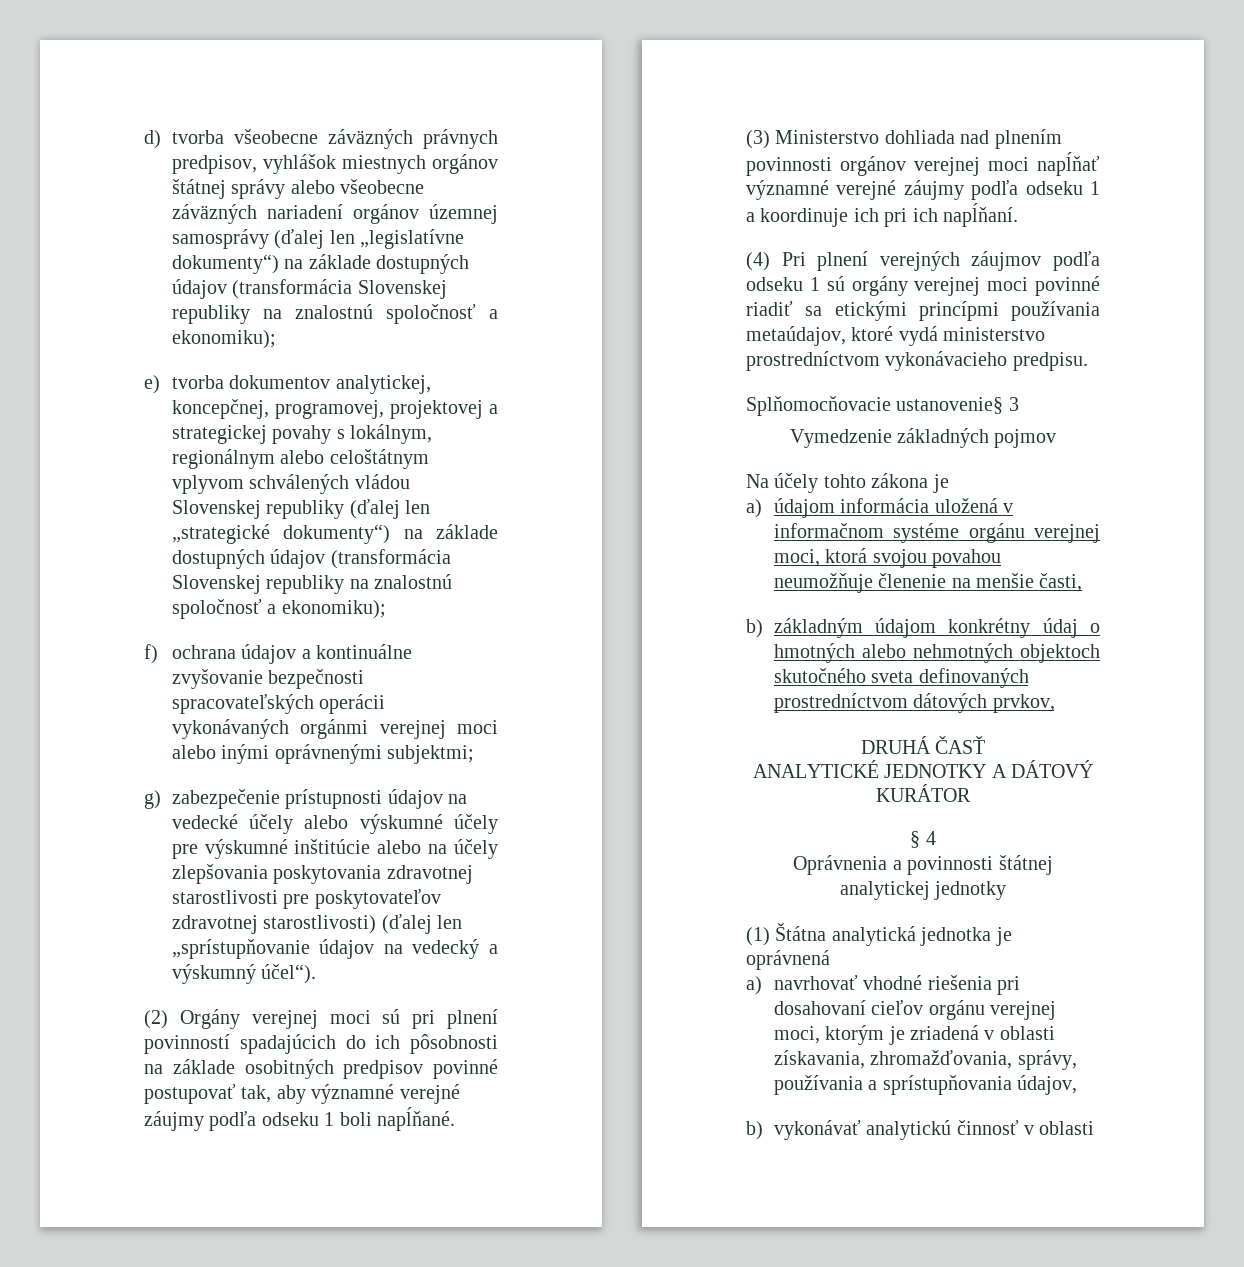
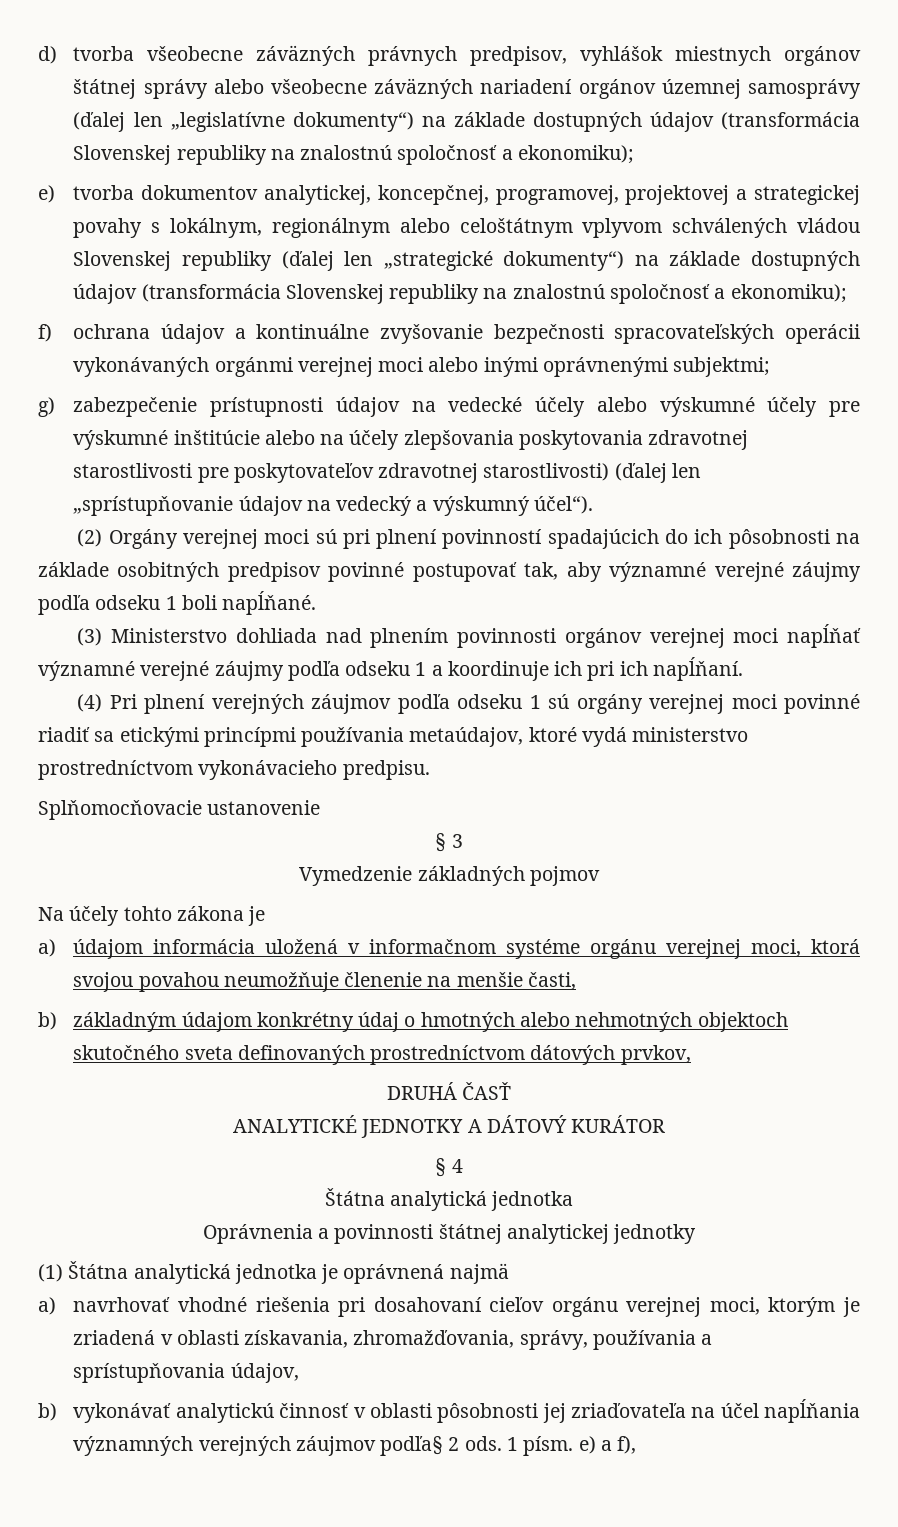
[896,397,1004,414] ustanovenie§ -> [207,800,321,815] [435,833,447,852] ustanovenie // §
(936, 838) none -> [324,1188,574,1211] // Štátna analytická jednotka
(830, 960) none -> [449,1263,509,1284] najmä
(1095, 1128) none -> [437,1399,860,1423] [73,1436,637,1456] pôsobnosti jej zriaďovateľa na účel napĺňania významných verejných záujmov podľa§ 2 ods. 1 písm. e) a f),

